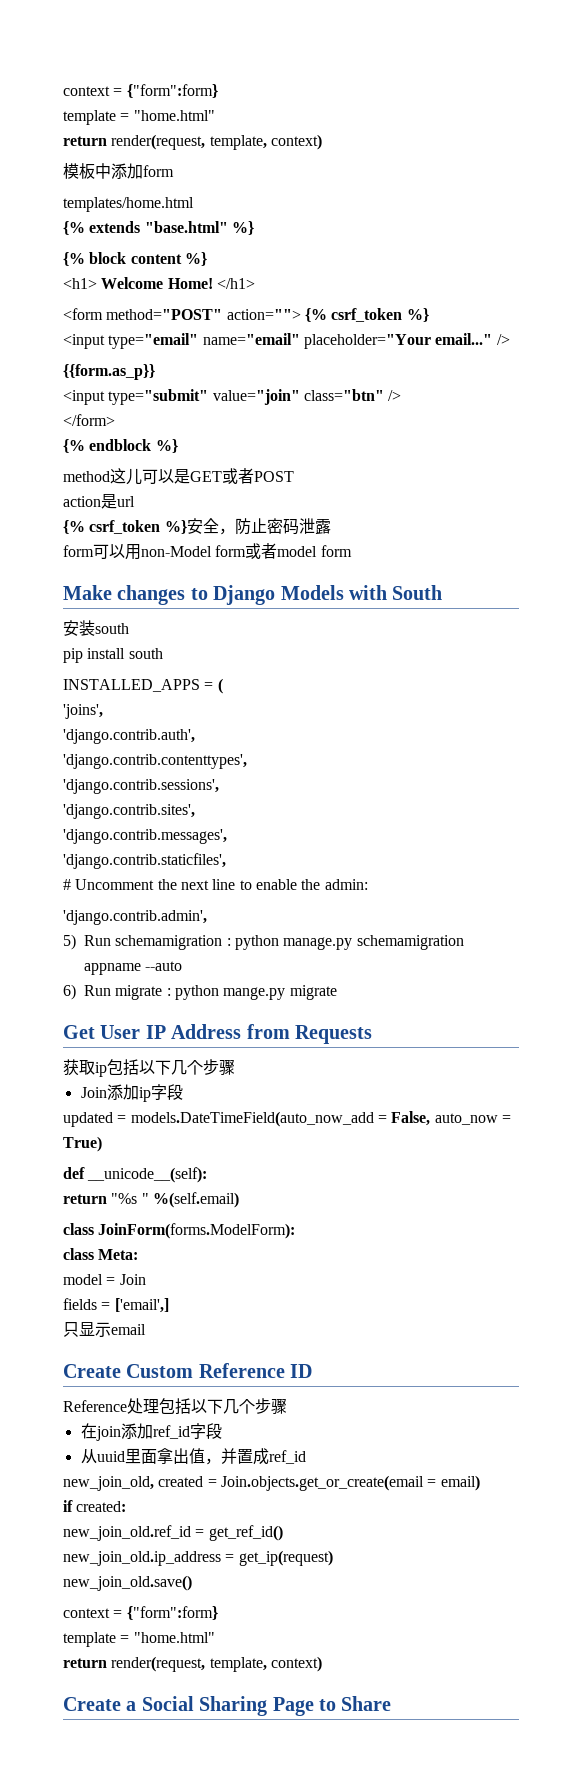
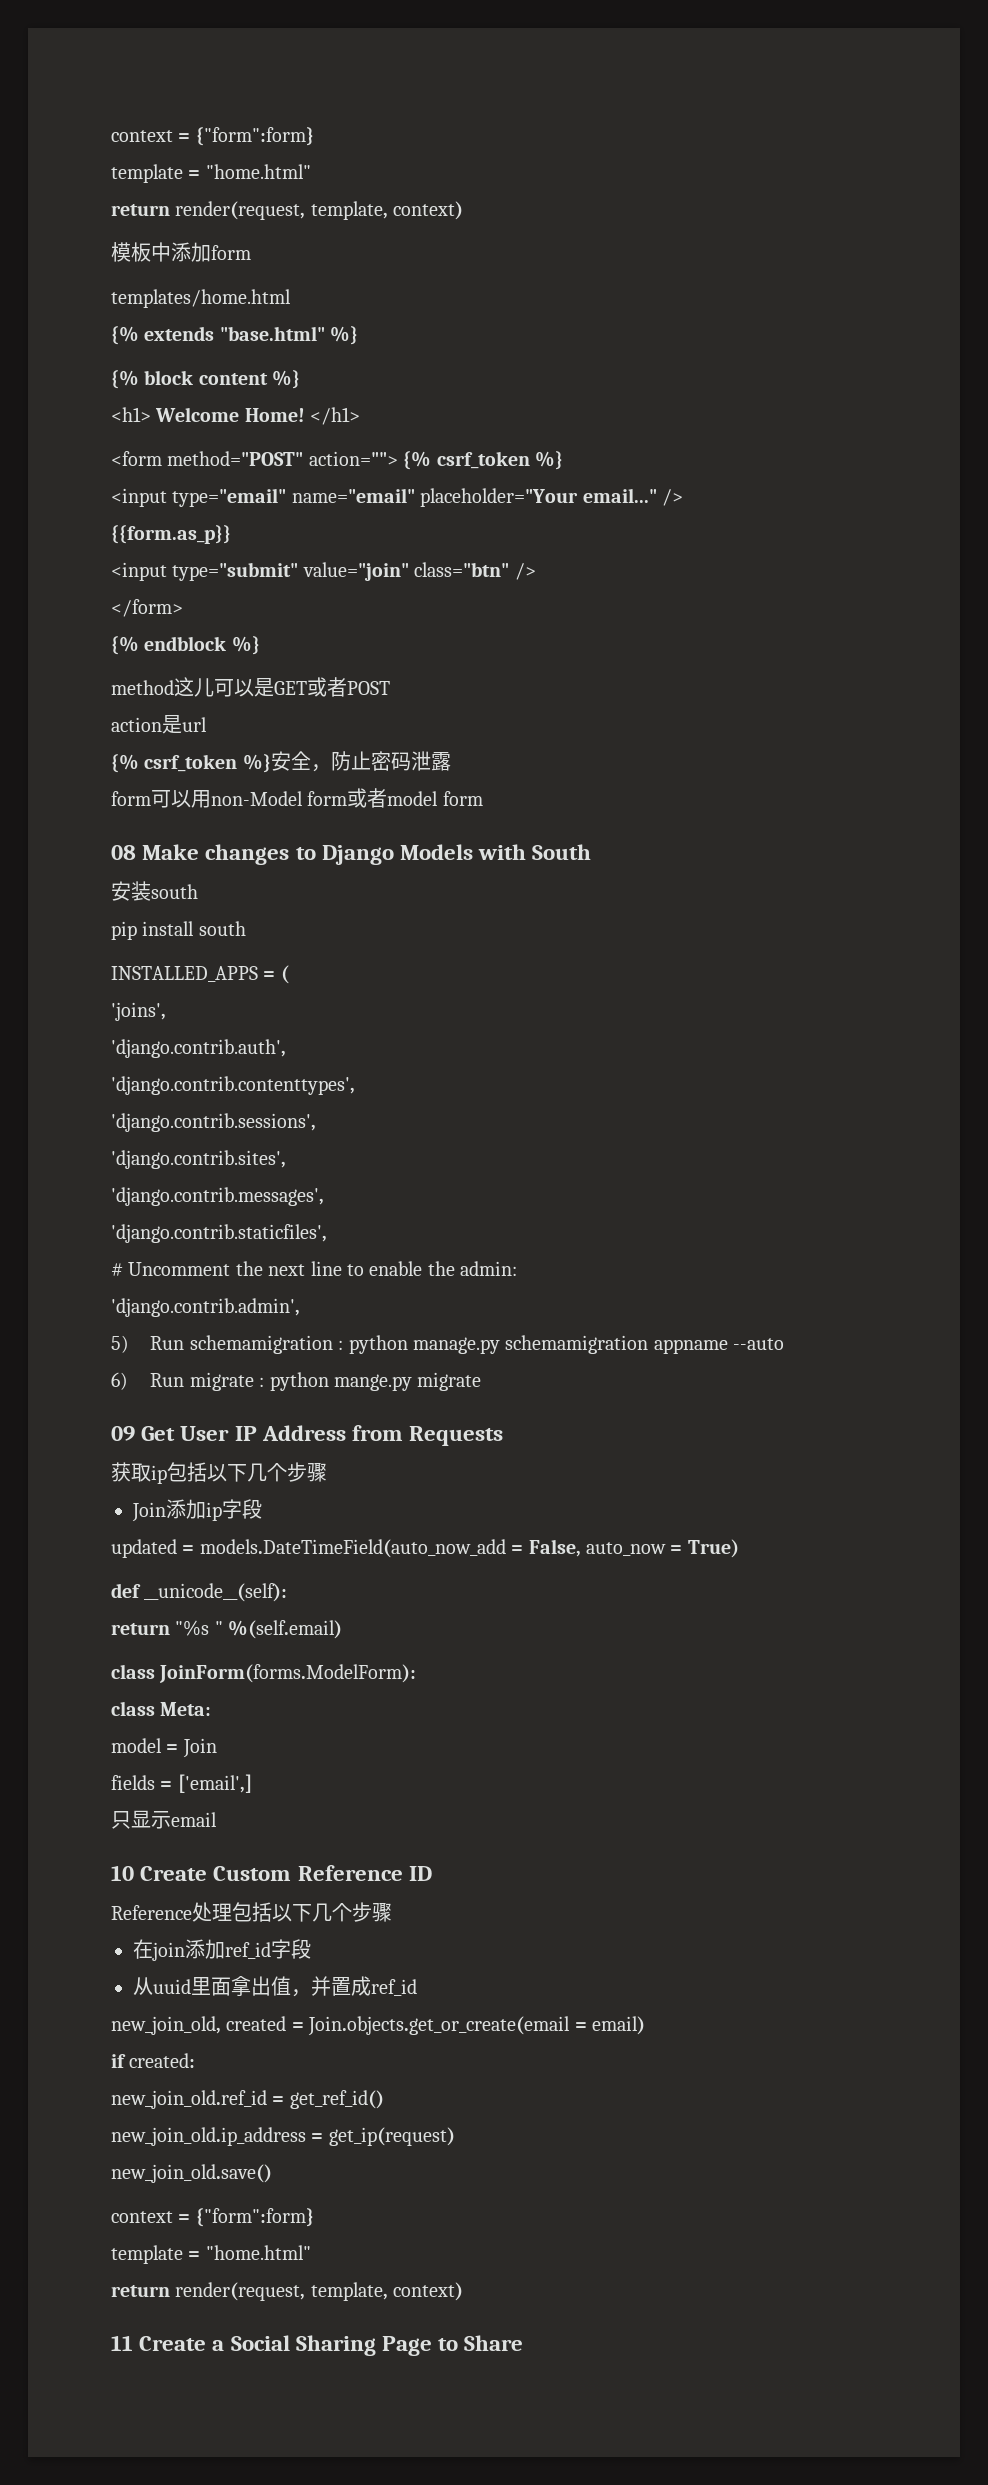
(352, 551) none -> [111,845,136,860] 08
(337, 992) none -> [111,1426,135,1441] 09
(146, 1329) none -> [111,1865,134,1881] 10
(322, 1664) none -> [111,2335,133,2351] 11

